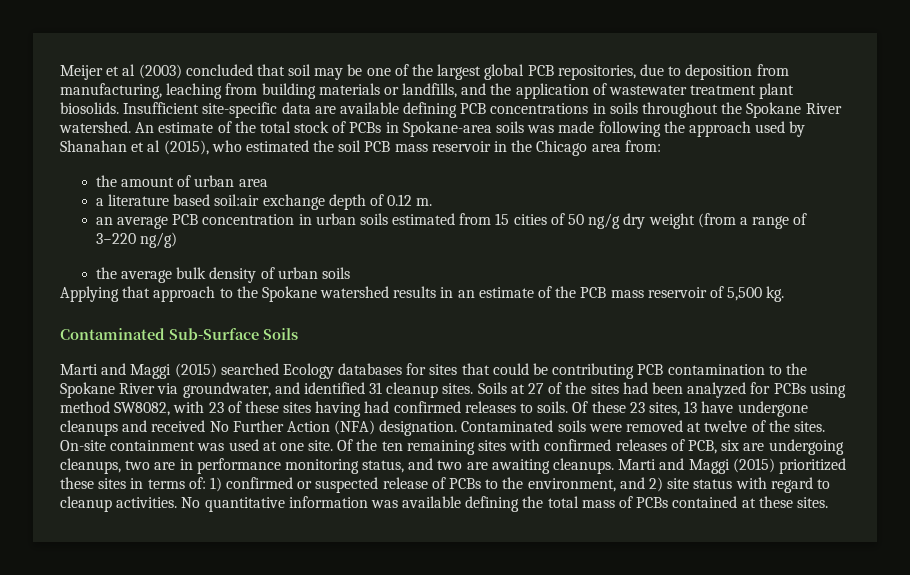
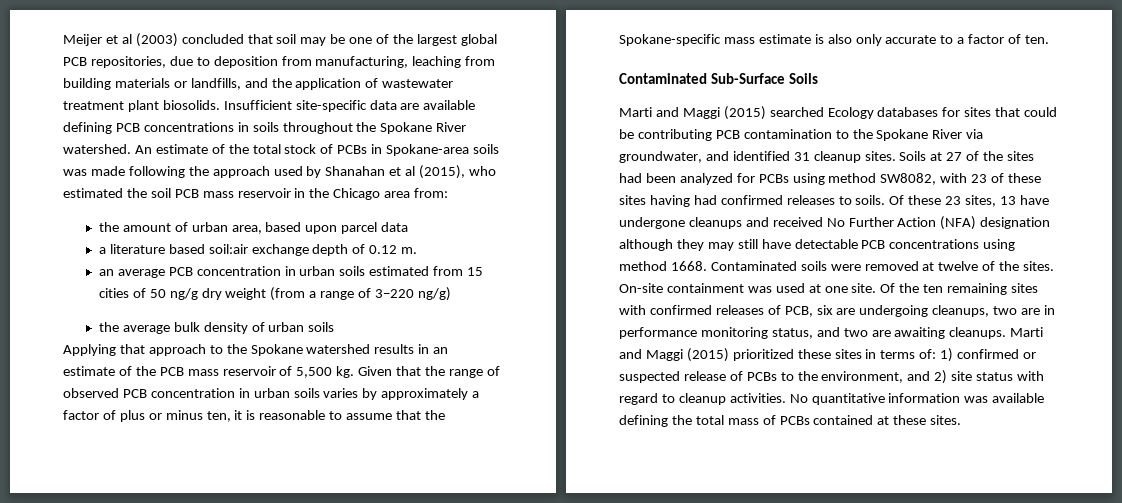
[238,179,268,187] area -> [231,222,409,234] area, based upon parcel data
(785, 294) none -> [358,366,500,378] [63,388,480,400] [63,410,445,422] [619,34,1050,46] Given that the range of observed PCB concentration in urban soils varies by approximately a factor of plus or minus ten, it is reasonable to assume that the Spokane-specific mass estimate is also only accurate to a factor of ten.
[379,420,458,436] designation. -> [980,217,1051,229] [619,239,1016,251] [619,261,707,271] designation although they may still have detectable PCB concentrations using method 1668.

